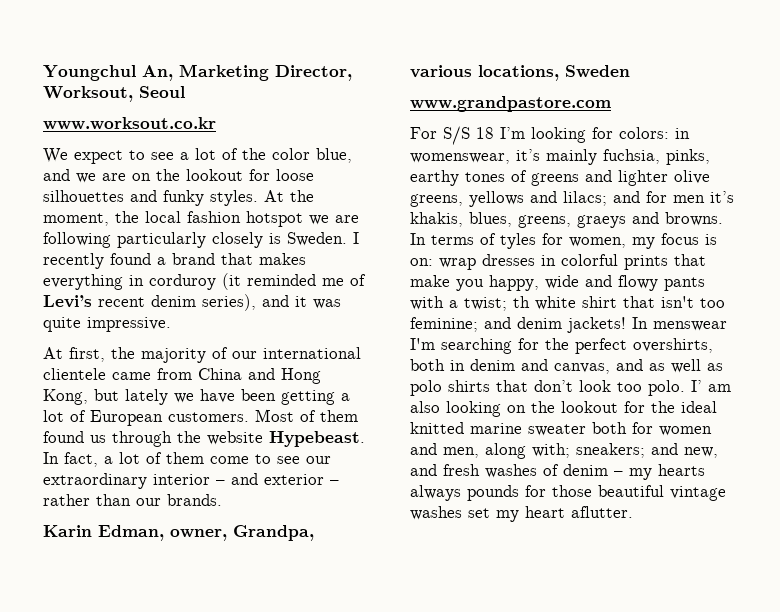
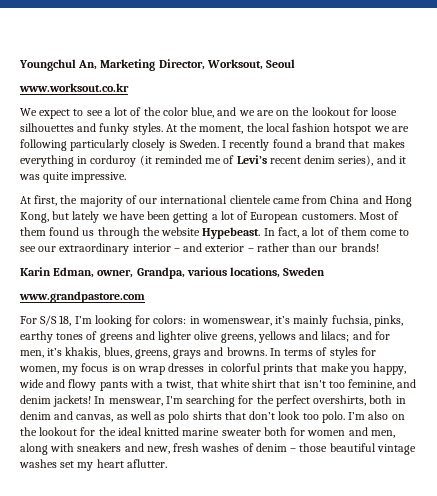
[167,494,222,506] brands. -> [340,243,379,252] brands!
[476,127,494,139] 18 -> [59,315,72,326] 18,
[673,195,705,203] men -> [20,350,44,358] men,
[577,215,626,228] graeys -> [173,349,202,359] grays
[500,233,536,249] tyles -> [329,347,358,359] styles
[410,258,433,266] on: -> [122,366,136,372] on
[464,296,530,311] twist; th -> [166,379,218,390] twist, that
[410,317,478,332] feminine; -> [348,379,395,390] feminine,
[653,321,727,331] menswear -> [108,398,163,406] menswear,
[616,359,643,371] and -> (114, 418) none
[691,380,731,392] [410,401,501,417] I’ am also looking -> [348,411,389,420] I’m also
[532,443,645,458] with; sneakers; -> [50,443,122,452] with sneakers
[410,464,437,476] and -> (170, 450) none
[629,464,705,480] [410,485,546,501] my hearts always pounds for -> (297, 450) none

